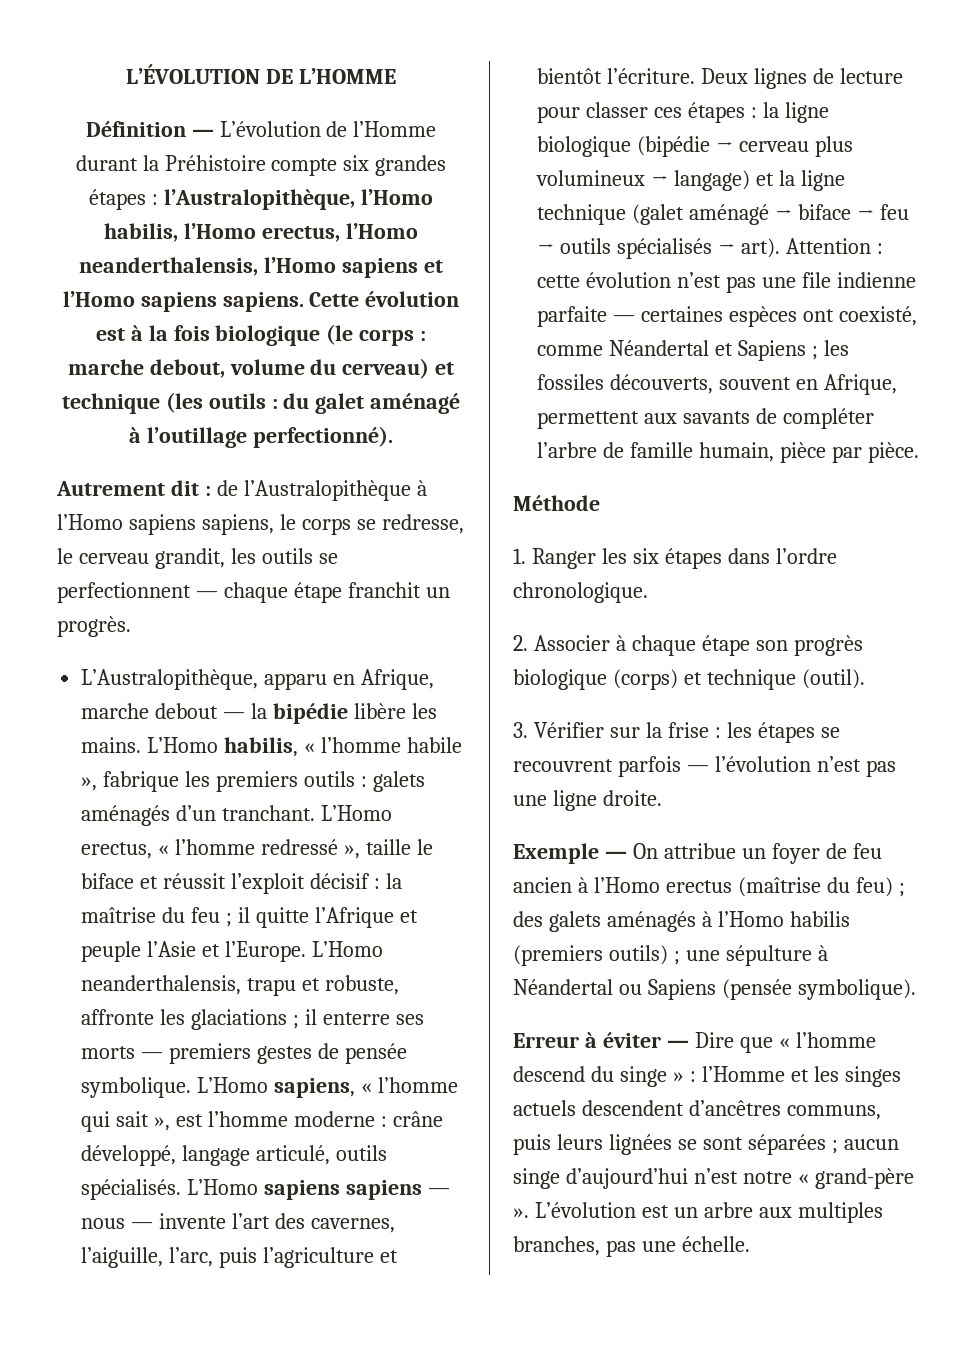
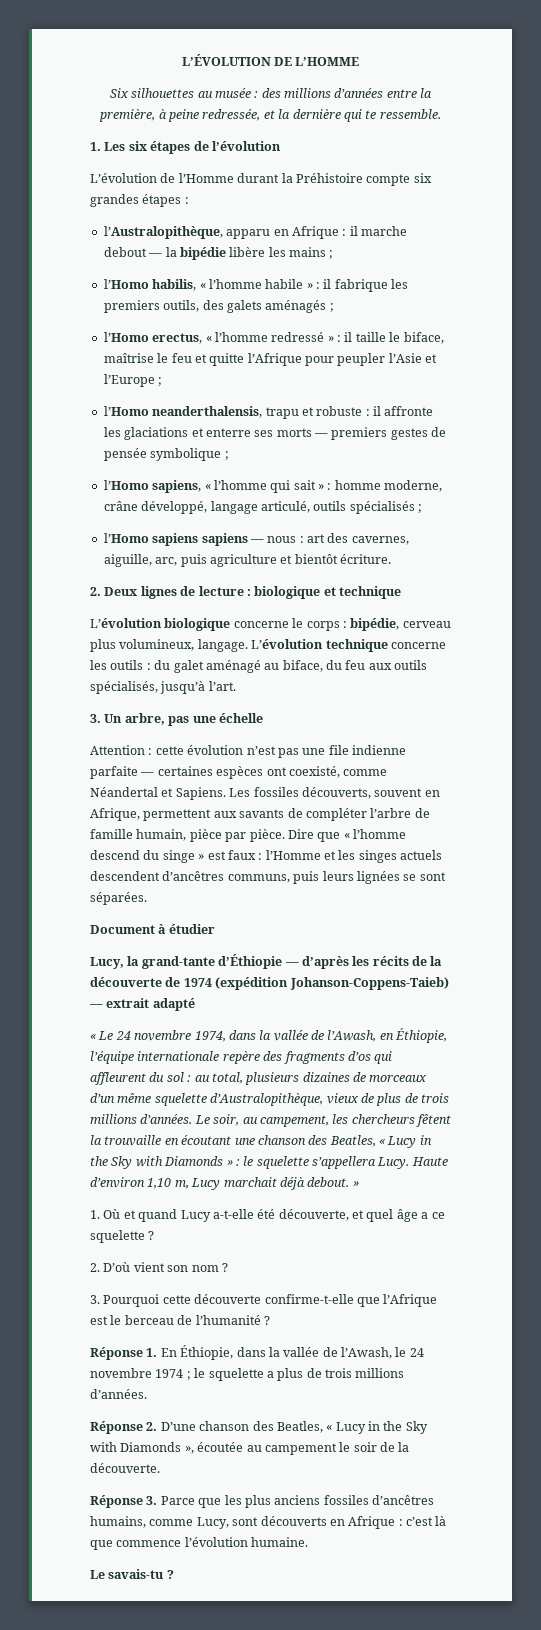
[85,121,214,137] Définition — -> [109,88,433,98] [99,109,441,122] [90,141,281,154] Six silhouettes au musée : des millions d’années entre la première, à peine redressée, et la dernière qui te ressemble. // 1. Les six étapes de l’évolution //
[163,189,433,210] [104,223,418,242] [79,257,443,278] [62,291,460,312] [95,324,427,346] [67,358,455,379] [61,392,461,414] [129,426,393,448] [56,480,427,501] [57,514,464,535] [57,548,338,569] [57,582,450,603] [57,616,131,637] [81,669,435,690] l’Australopithèque, l’Homo habilis, l’Homo erectus, l’Homo neanderthalensis, l’Homo sapiens et l’Homo sapiens sapiens. Cette évolution est à la fois biologique (le corps : marche debout, volume du cerveau) et technique (les outils : du galet aménagé à l’outillage perfectionné). // Autrement dit : de l’Australopithèque à l’Homo sapiens sapiens, le corps se redresse, le cerveau grandit, les outils se perfectionnent — chaque étape franchit un progrès. // L’Australopithèque, apparu en Afrique, -> [103,226,358,239] // l’Australopithèque, apparu en Afrique : il
[81,737,219,753] mains. L’Homo -> [289,247,334,259] [103,279,149,289] mains ; // l’Homo
[81,771,425,792] [81,805,393,826] [81,839,433,859] [81,873,402,894] [81,907,418,928] [81,941,383,962] [81,975,400,996] », fabrique les premiers outils : galets aménagés d’un tranchant. L’Homo erectus, « l’homme redressé », taille le biface et réussit l’exploit décisif : la maîtrise du feu ; il quitte l’Afrique et peuple l’Asie et l’Europe. L’Homo neanderthalensis, trapu et robuste, -> [306,279,409,292] [103,300,334,313] [103,332,444,344] [103,353,438,366] [103,374,163,387] [103,406,381,419] » : il fabrique les premiers outils, des galets aménagés ; // l’Homo erectus, « l’homme redressé » : il taille le biface, maîtrise le feu et quitte l’Afrique pour peupler l’Asie et l’Europe ; // l’Homo neanderthalensis, trapu et robuste : il
[293,1009,317,1029] ; il -> [191,428,204,437] et
[81,1077,269,1098] symbolique. L’Homo -> [150,448,229,461] [103,480,149,490] symbolique ; // l’Homo
[154,1111,387,1131] », est l’homme moderne : -> [318,480,443,492] » : homme moderne,
[81,1179,259,1200] spécialisés. L’Homo -> [349,501,422,514] [103,533,149,543] spécialisés ; // l’Homo
[131,1213,395,1233] [81,1247,398,1268] [537,68,903,89] [537,102,829,123] [537,136,853,157] [536,170,845,191] [537,204,909,225] [537,238,780,259] — invente l’art des cavernes, l’aiguille, l’arc, puis l’agriculture et bientôt l’écriture. Deux lignes de lecture pour classer ces étapes : la ligne biologique (bipédie → cerveau plus volumineux → langage) et la ligne technique (galet aménagé → biface → feu → outils spécialisés → art). -> [299,533,409,545] [103,554,391,567] [90,586,401,599] [90,618,451,631] [90,639,446,652] [90,660,428,673] [90,681,236,694] [90,713,263,726] : art des cavernes, aiguille, arc, puis agriculture et bientôt écriture. // 2. Deux lignes de lecture : biologique et technique // L’évolution biologique concerne le corps : bipédie, cerveau plus volumineux, langage. L’évolution technique concerne les outils : du galet aménagé au biface, du feu aux outils spécialisés, jusqu’à l’art. // 3. Un arbre, pas une échelle //
[738,340,849,361] Sapiens ; les -> [175,787,251,800] Sapiens. Les
[513,495,600,511] [513,548,837,569] [513,582,648,603] [513,635,863,656] [513,669,865,690] [513,722,840,743] [513,756,896,777] [513,790,662,811] [513,843,882,864] [513,877,905,897] [513,911,850,932] [513,945,828,966] [513,979,916,1000] [513,1032,689,1048] // Méthode // 1. Ranger les six étapes dans l’ordre chronologique. // 2. Associer à chaque étape son progrès biologique (corps) et technique (outil). // 3. Vérifier sur la frise : les étapes se recouvrent parfois — l’évolution n’est pas une ligne droite. // Exemple — On attribue un foyer de feu ancien à l’Homo erectus (maîtrise du feu) ; des galets aménagés à l’Homo habilis (premiers outils) ; une sépulture à Néandertal ou Sapiens (pensée symbolique). // Erreur à éviter — -> (285, 835) none
(684, 1077) none -> [207,850,256,860] est faux
[747,1134,899,1155] [513,1168,914,1189] [513,1202,883,1223] [513,1236,750,1257] séparées ; aucun singe d’aujourd’hui n’est notre « grand-père ». L’évolution est un arbre aux multiples branches, pas une échelle. -> [90,892,147,905] [90,924,215,934] [90,954,443,969] [90,977,449,990] [89,998,195,1011] [90,1028,448,1043] [90,1051,393,1064] [90,1072,427,1085] [90,1093,449,1106] [90,1114,451,1127] [90,1135,432,1148] [90,1156,448,1169] [90,1177,359,1190] [90,1209,445,1222] [90,1230,155,1243] [90,1262,228,1272] [90,1294,438,1307] [90,1315,270,1325] [90,1345,424,1360] [90,1368,405,1381] [90,1389,147,1399] [90,1421,428,1434] [90,1442,410,1455] [90,1463,160,1473] [90,1495,434,1508] [90,1516,447,1529] [90,1537,309,1550] [90,1569,174,1579] séparées. // Document à étudier // Lucy, la grand-tante d’Éthiopie — d’après les récits de la découverte de 1974 (expédition Johanson-Coppens-Taieb) — extrait adapté // « Le 24 novembre 1974, dans la vallée de l’Awash, en Éthiopie, l’équipe internationale repère des fragments d’os qui affleurent du sol : au total, plusieurs dizaines de morceaux d’un même squelette d’Australopithèque, vieux de plus de trois millions d’années. Le soir, au campement, les chercheurs fêtent la trouvaille en écoutant une chanson des Beatles, « Lucy in the Sky with Diamonds » : le squelette s’appellera Lucy. Haute d’environ 1,10 m, Lucy marchait déjà debout. » // 1. Où et quand Lucy a-t-elle été découverte, et quel âge a ce squelette ? // 2. D’où vient son nom ? // 3. Pourquoi cette découverte confirme-t-elle que l’Afrique est le berceau de l’humanité ? // Réponse 1. En Éthiopie, dans la vallée de l’Awash, le 24 novembre 1974 ; le squelette a plus de trois millions d’années. // Réponse 2. D’une chanson des Beatles, « Lucy in the Sky with Diamonds », écoutée au campement le soir de la découverte. // Réponse 3. Parce que les plus anciens fossiles d’ancêtres humains, comme Lucy, sont découverts en Afrique : c’est là que commence l’évolution humaine. // Le savais-tu ?

